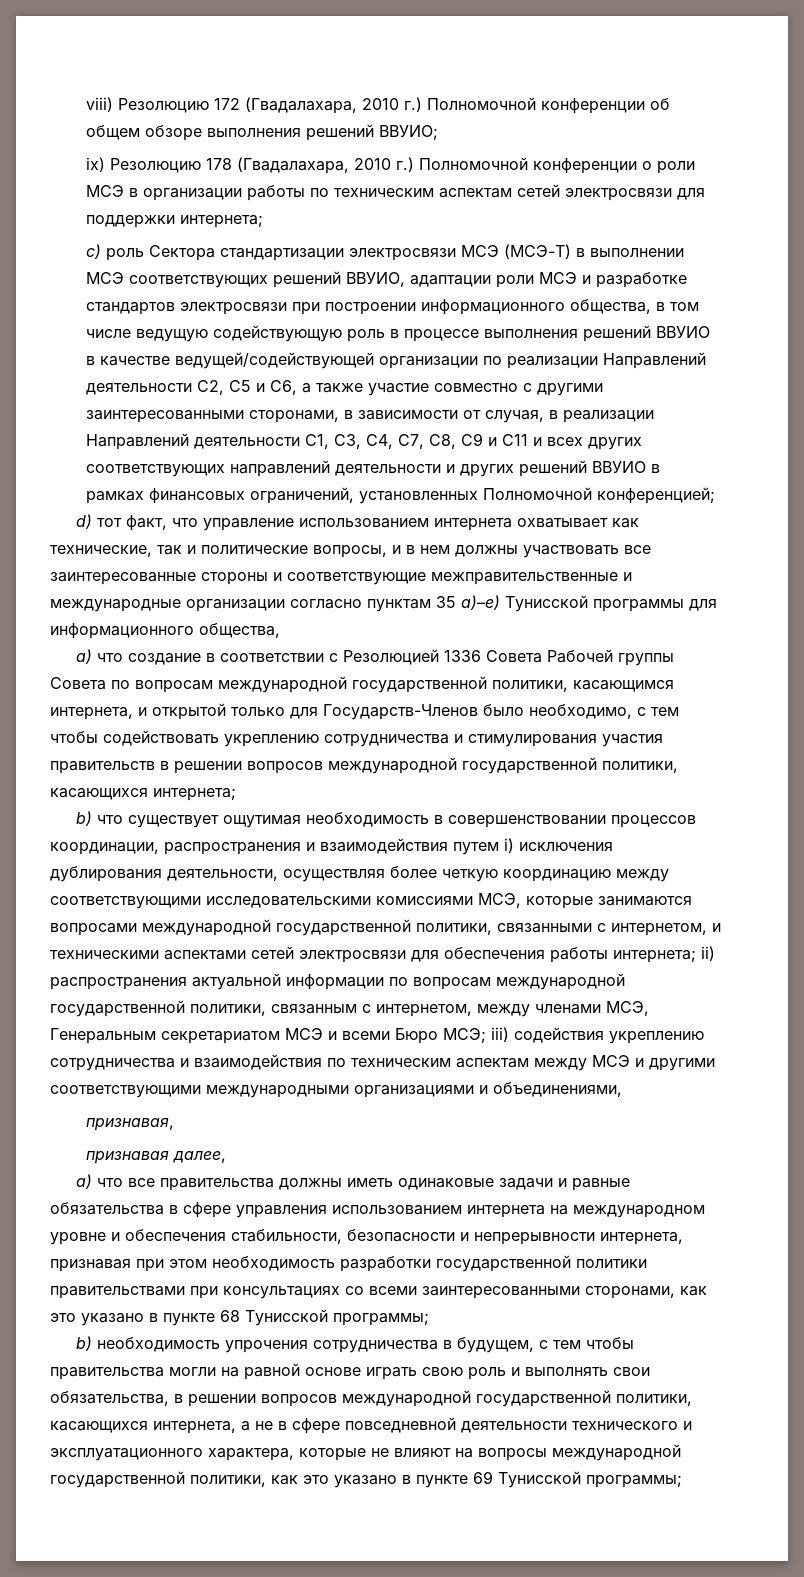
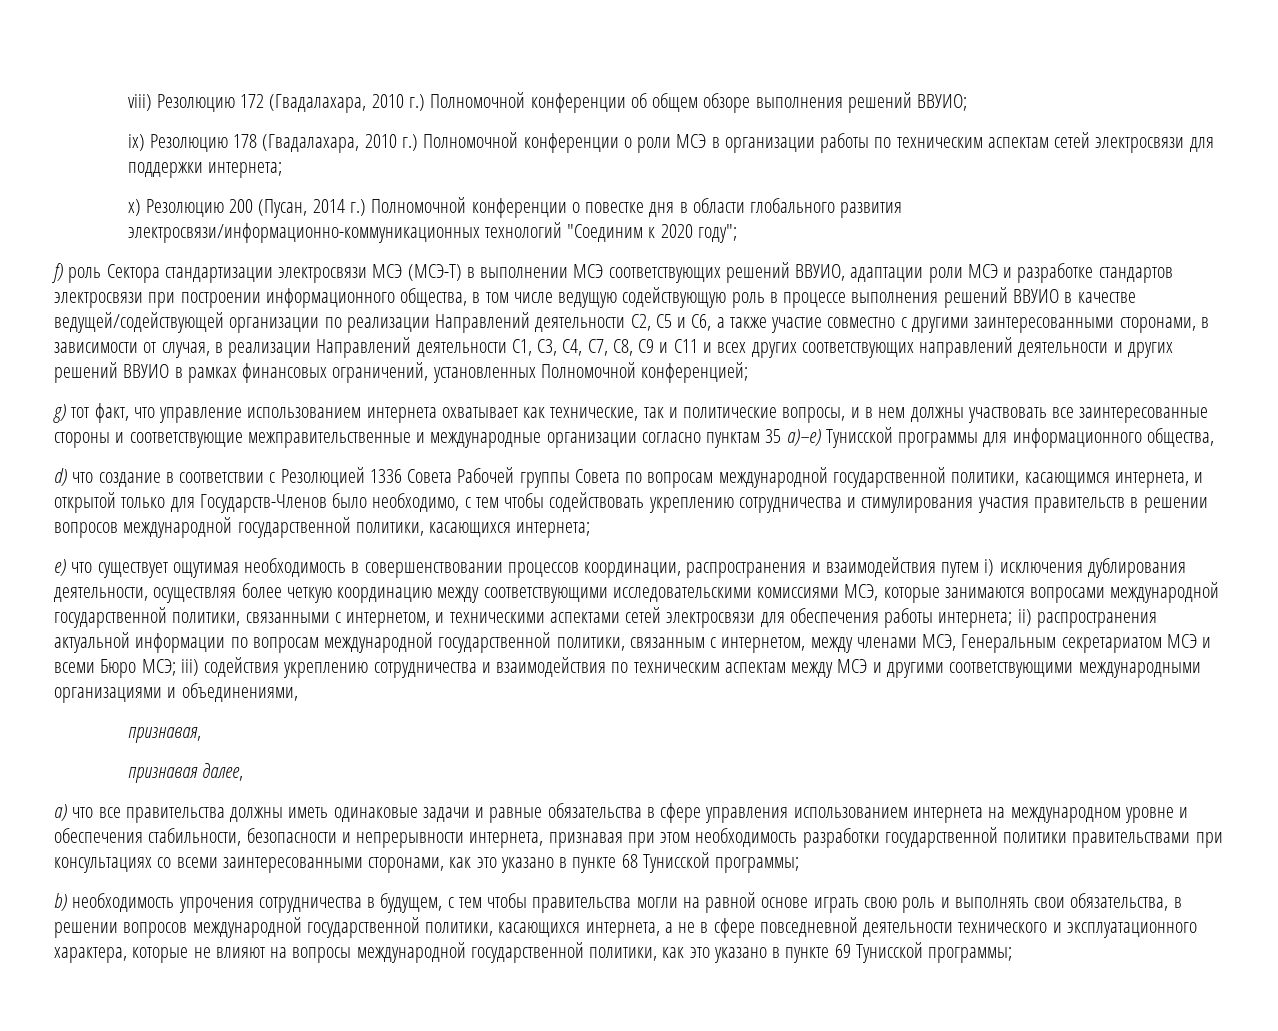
[86,244,102,259] c) -> [127,197,903,218] [127,222,737,243] [52,263,63,283] x) Резолюцию 200 (Пусан, 2014 г.) Полномочной конференции о повестке дня в области глобального развития электросвязи/информационно-коммуникационных технологий "Соединим к 2020 году"; // f)
[75,514,92,529] d) -> [53,404,66,423] g)
[75,649,92,664] a) -> [54,468,67,486] d)
[75,811,92,826] b) -> [54,559,66,576] e)

